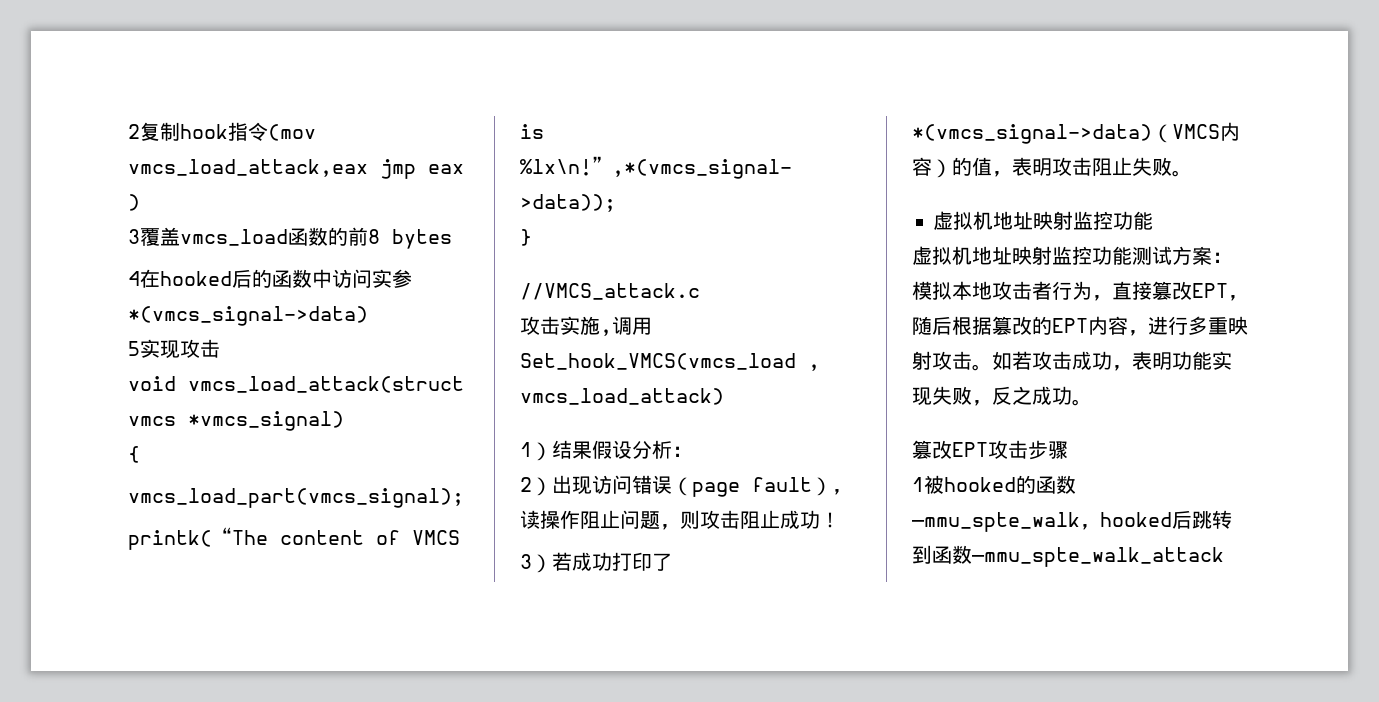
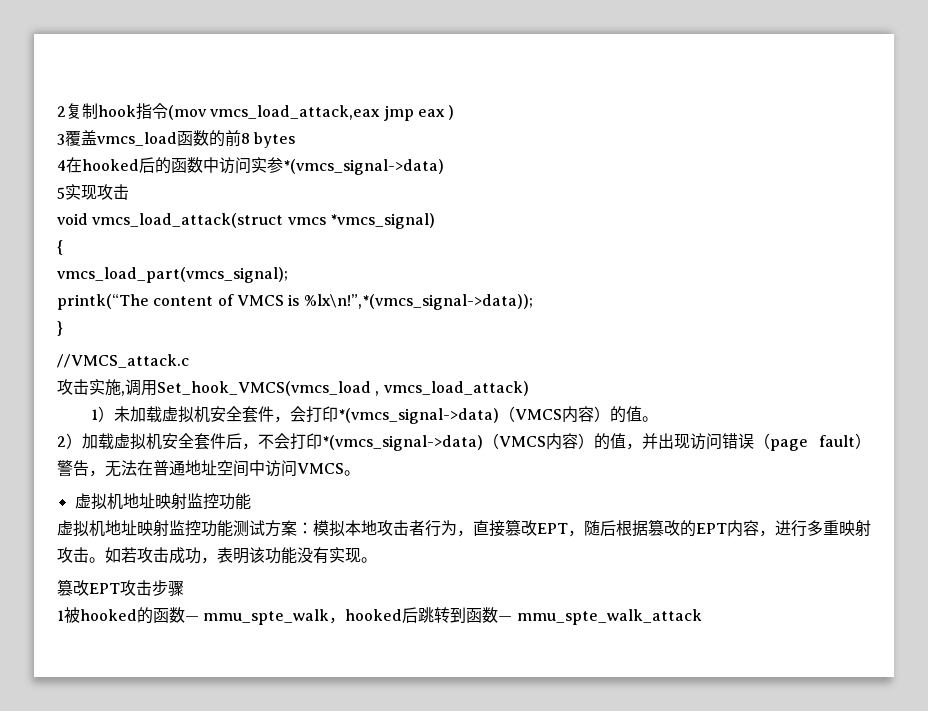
[552,440,692,459] [520,477,552,496] 结果假设分析： // 2） -> [114,406,659,424] [57,433,658,451] 未加载虚拟机安全套件，会打印*(vmcs_signal->data)（VMCS内容）的值。 // 2）加载虚拟机安全套件后，不会打印*(vmcs_signal->data)（VMCS内容）的值，并
[832,489,852,495] [520,510,840,530] [520,552,672,573] [912,122,1240,144] [912,157,1172,178] ，读操作阻止问题，则攻击阻止成功！ // 3）若成功打印了*(vmcs_signal->data)（VMCS内容）的值，表明攻击阻止失败 -> [57,460,344,477] 警告，无法在普通地址空间中访问VMCS
[1172,351,1232,370] [912,386,1072,406] 功能实现失败，反之成功 -> [249,547,361,564] 该功能没有实现
[912,512,1080,532] —mmu_spte_walk -> [185,609,330,625] — mmu_spte_walk
[972,547,1224,567] —mmu_spte_walk_attack -> [498,609,702,625] — mmu_spte_walk_attack

